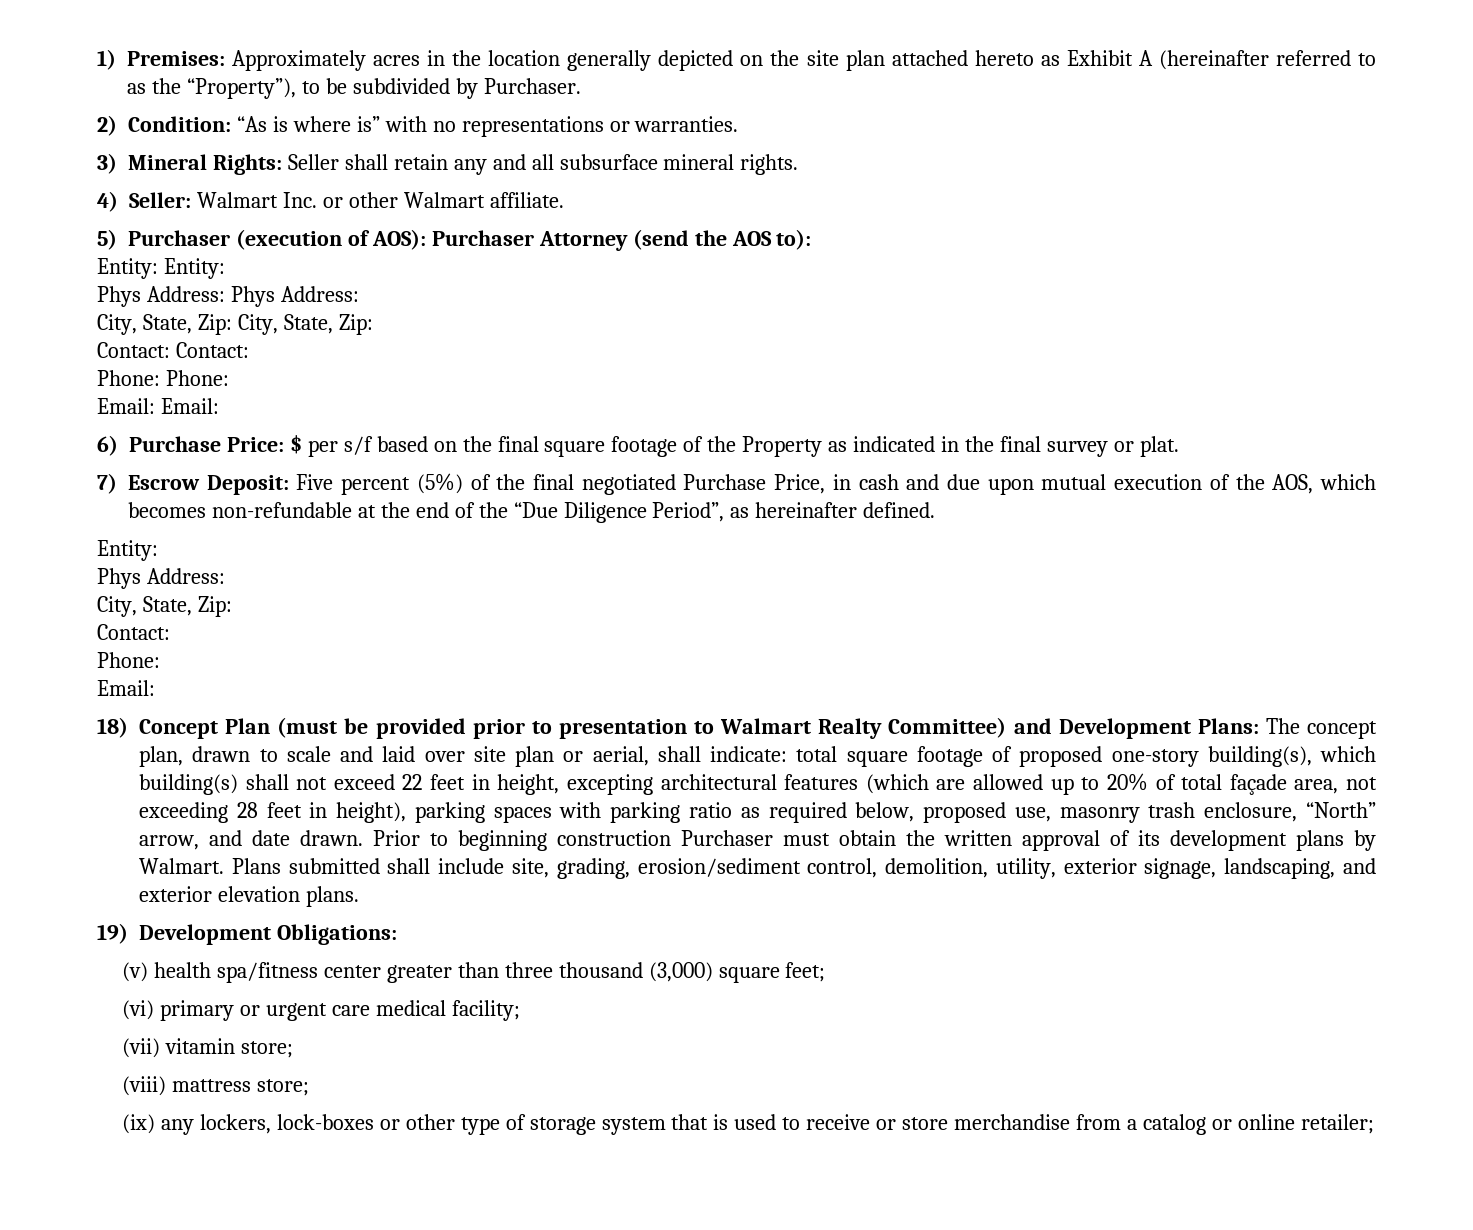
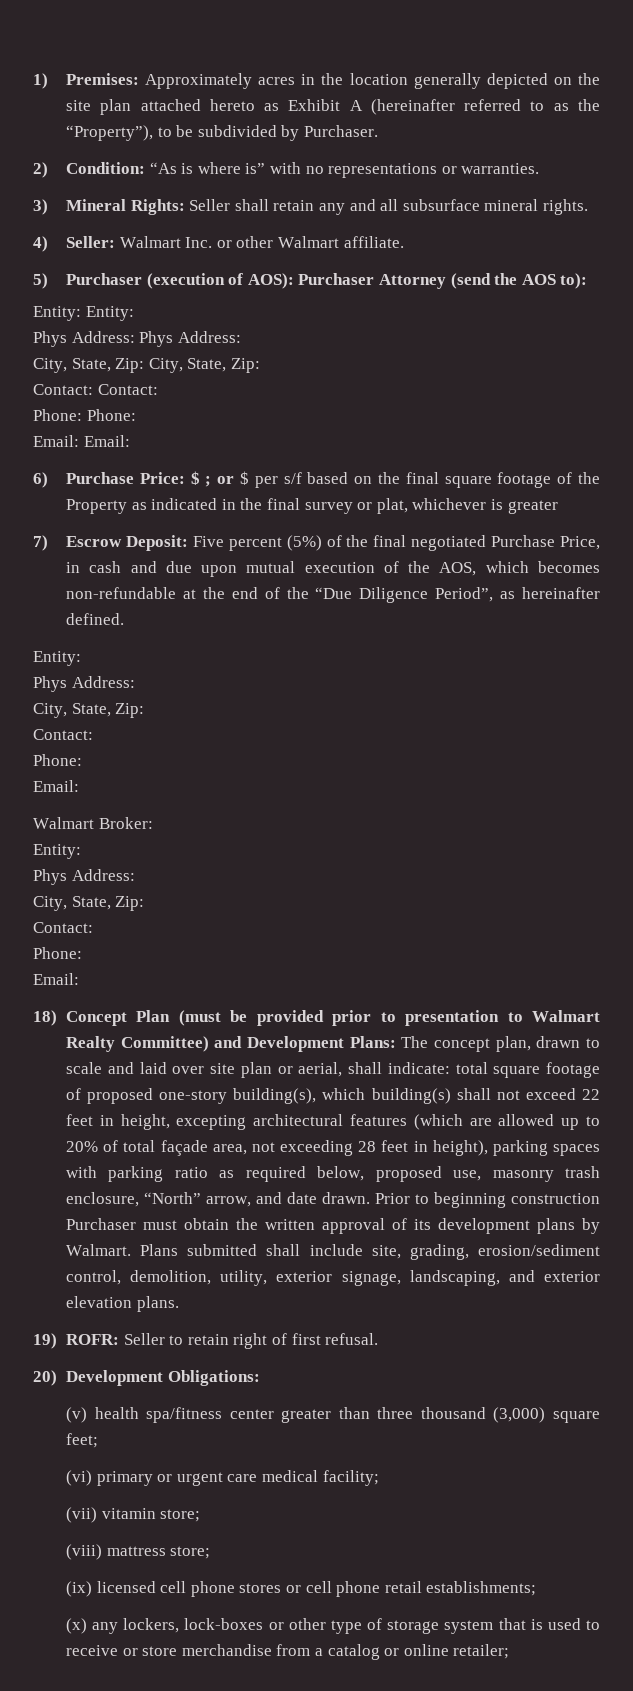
(302, 444) none -> [205,471,250,487] ; or $
[1139,436,1179,457] plat. -> [376,498,558,514] plat, whichever is greater
(155, 688) none -> [33,817,153,829] [33,844,81,859] [33,869,135,885] [33,896,145,911] [33,922,93,933] [33,947,82,959] [33,973,79,985] // Walmart Broker: // Entity: // Phys Address: // City, State, Zip: // Contact: // Phone: // Email:
(128, 933) none -> [66,1333,379,1349] [33,1370,57,1386] ROFR: Seller to retain right of first refusal. // 20)
(156, 1124) none -> [96,1581,537,1597] [66,1618,88,1634] licensed cell phone stores or cell phone retail establishments; // (x)

